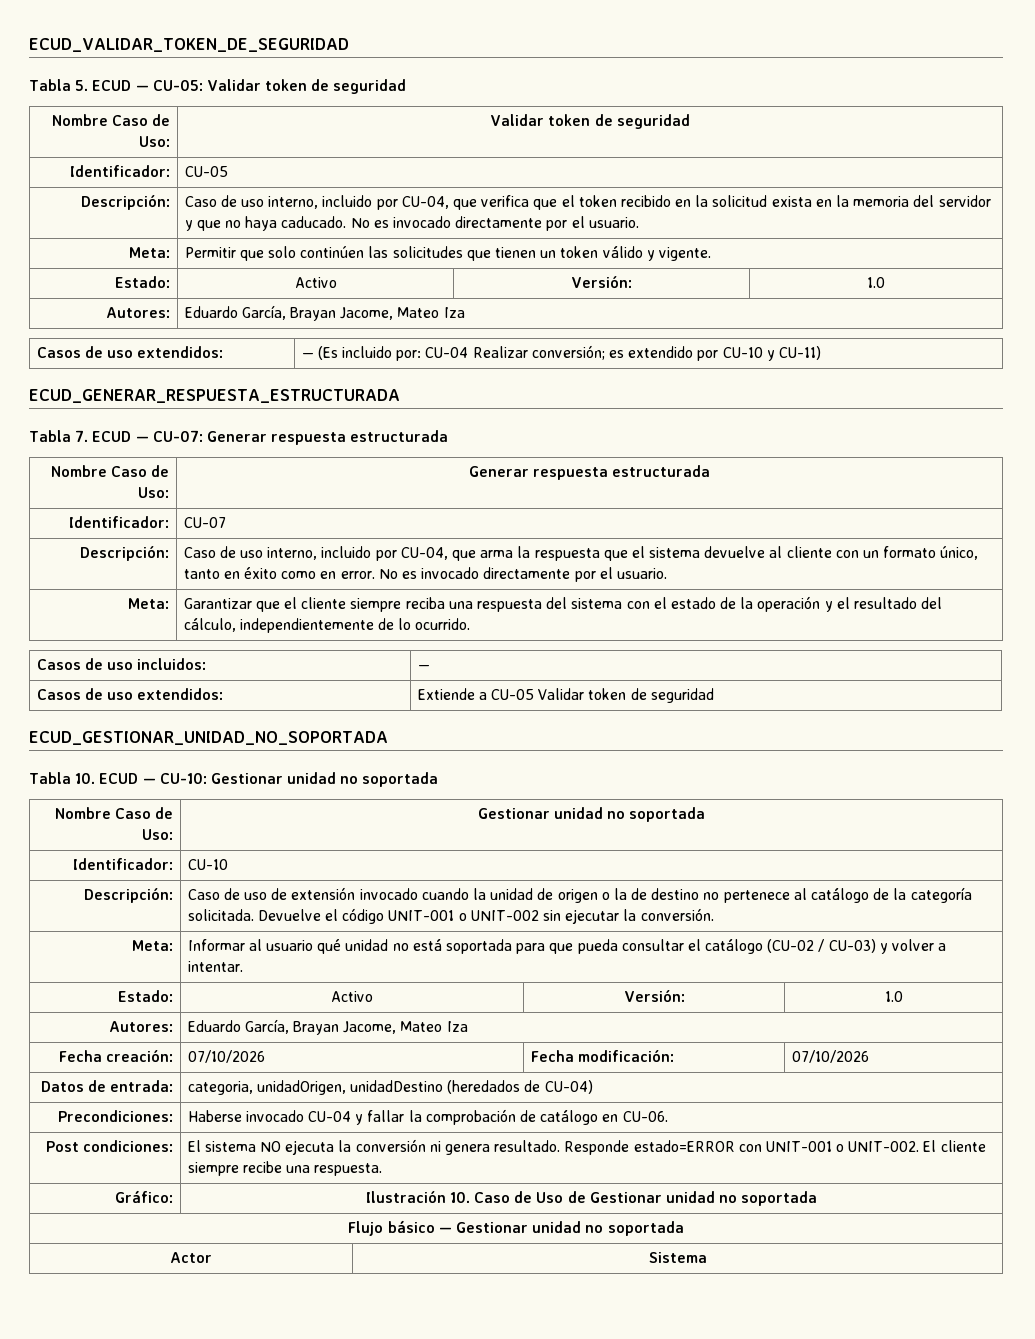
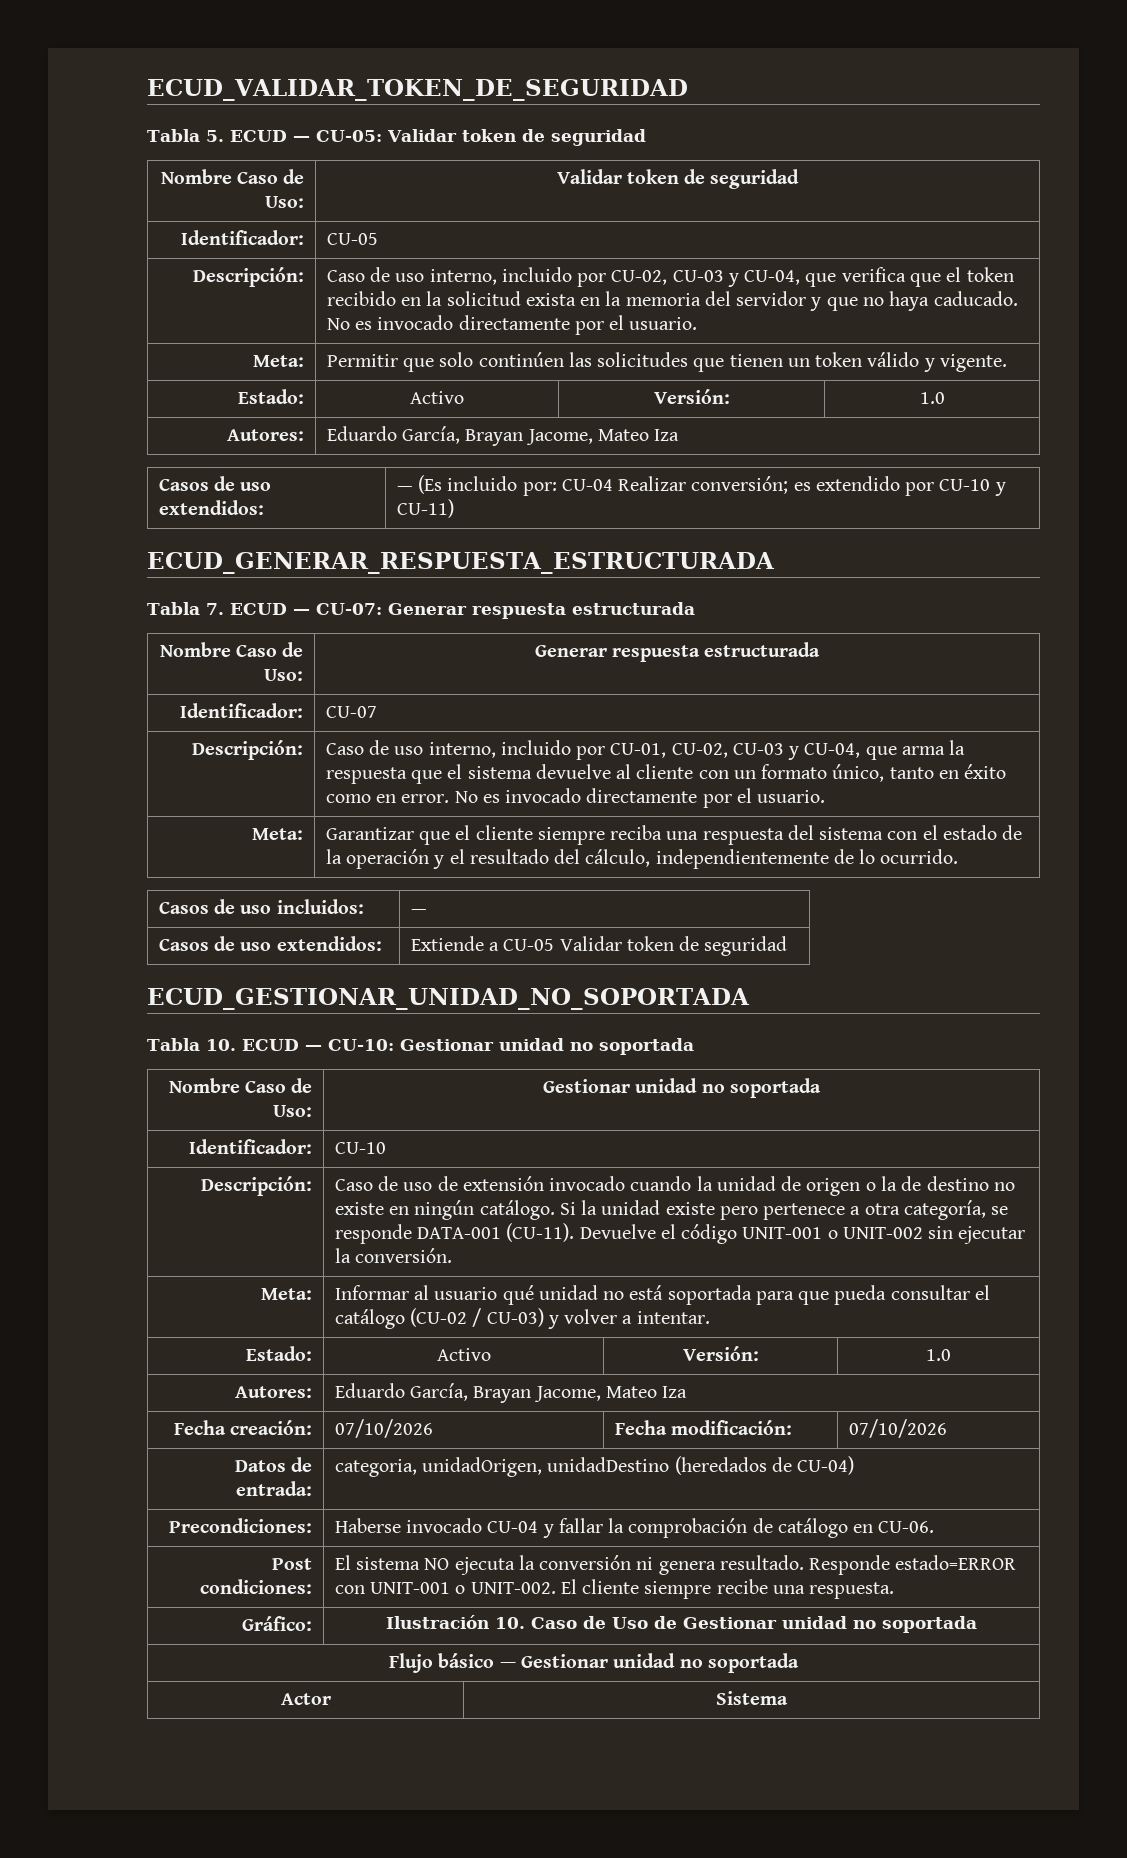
(398, 204) none -> [611,270,739,287] CU-02, CU-03 y
(397, 555) none -> [610,743,800,760] CU-01, CU-02, CU-03 y
[723,887,972,903] [187,909,254,921] pertenece al catálogo de la categoría solicitada. -> [334,1200,1009,1220] [334,1223,575,1244] existe en ningún catálogo. Si la unidad existe pero pertenece a otra categoría, se responde DATA-001 (CU-11).

